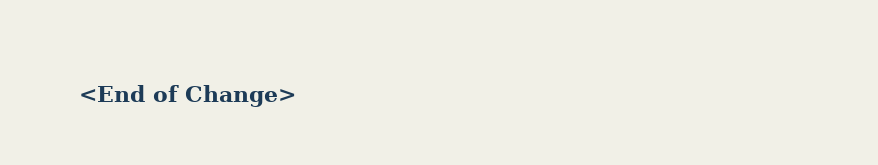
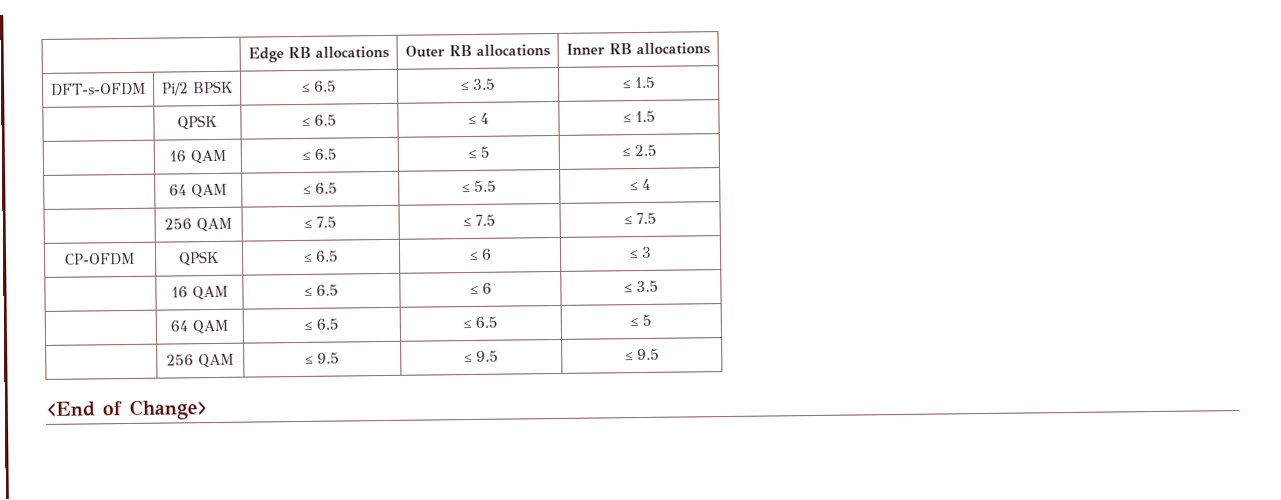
(79, 93) none -> [248,45,390,63] [405,44,551,58] [566,42,711,56] [50,82,147,96] [161,80,234,96] [302,80,337,92] [461,78,496,91] [622,76,656,89] [177,114,218,131] [302,114,337,126] [468,112,489,125] [622,110,656,123] [168,149,227,165] [302,148,337,160] [467,146,490,159] [621,144,657,157] [169,183,228,199] [303,182,338,194] [462,180,497,193] [629,178,651,191] [164,217,233,233] [304,216,337,228] [463,214,496,227] [623,212,657,225] [65,252,136,266] [178,250,220,267] [304,250,339,262] [469,248,492,261] [630,246,652,259] [170,285,229,301] [304,284,339,296] [469,282,492,295] [623,280,659,293] [170,319,229,335] [304,318,339,330] [463,316,498,329] [630,314,652,327] [166,353,235,369] [305,352,340,364] [464,350,499,363] [624,348,660,361] | Edge RB allocations | Outer RB allocations | Inner RB allocations // DFT-s-OFDM | Pi/2 BPSK | ≤ 6.5 | ≤ 3.5 | ≤ 1.5 // | QPSK | ≤ 6.5 | ≤ 4 | ≤ 1.5 // | 16 QAM | ≤ 6.5 | ≤ 5 | ≤ 2.5 // | 64 QAM | ≤ 6.5 | ≤ 5.5 | ≤ 4 // | 256 QAM | ≤ 7.5 | ≤ 7.5 | ≤ 7.5 // CP-OFDM | QPSK | ≤ 6.5 | ≤ 6 | ≤ 3 // | 16 QAM | ≤ 6.5 | ≤ 6 | ≤ 3.5 // | 64 QAM | ≤ 6.5 | ≤ 6.5 | ≤ 5 // | 256 QAM | ≤ 9.5 | ≤ 9.5 | ≤ 9.5 //

